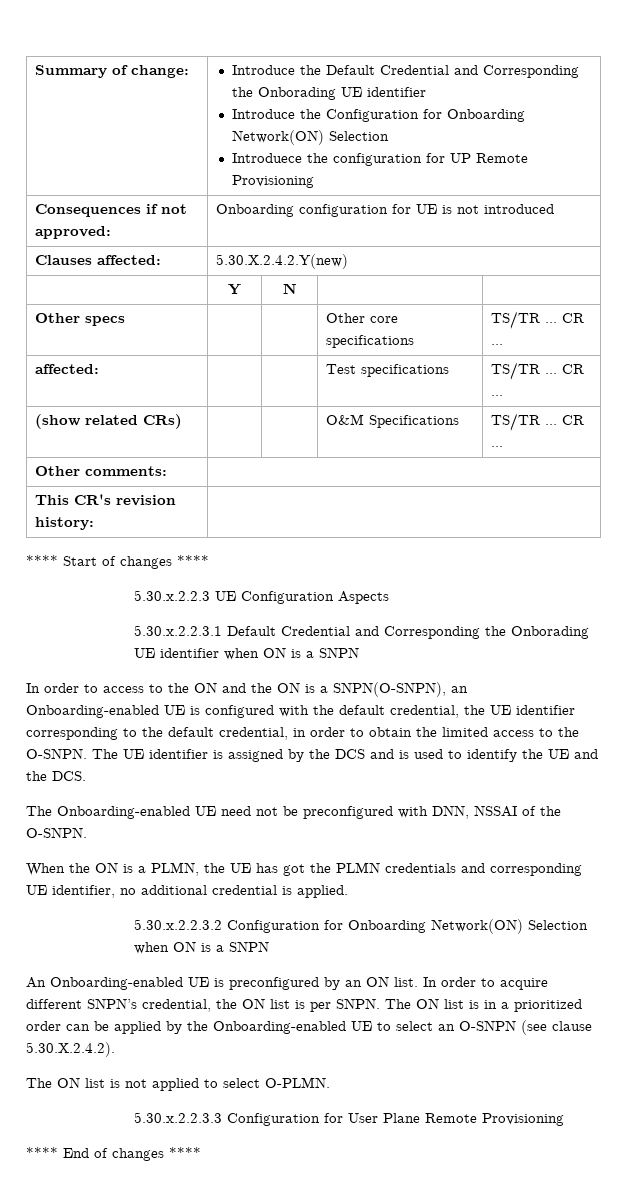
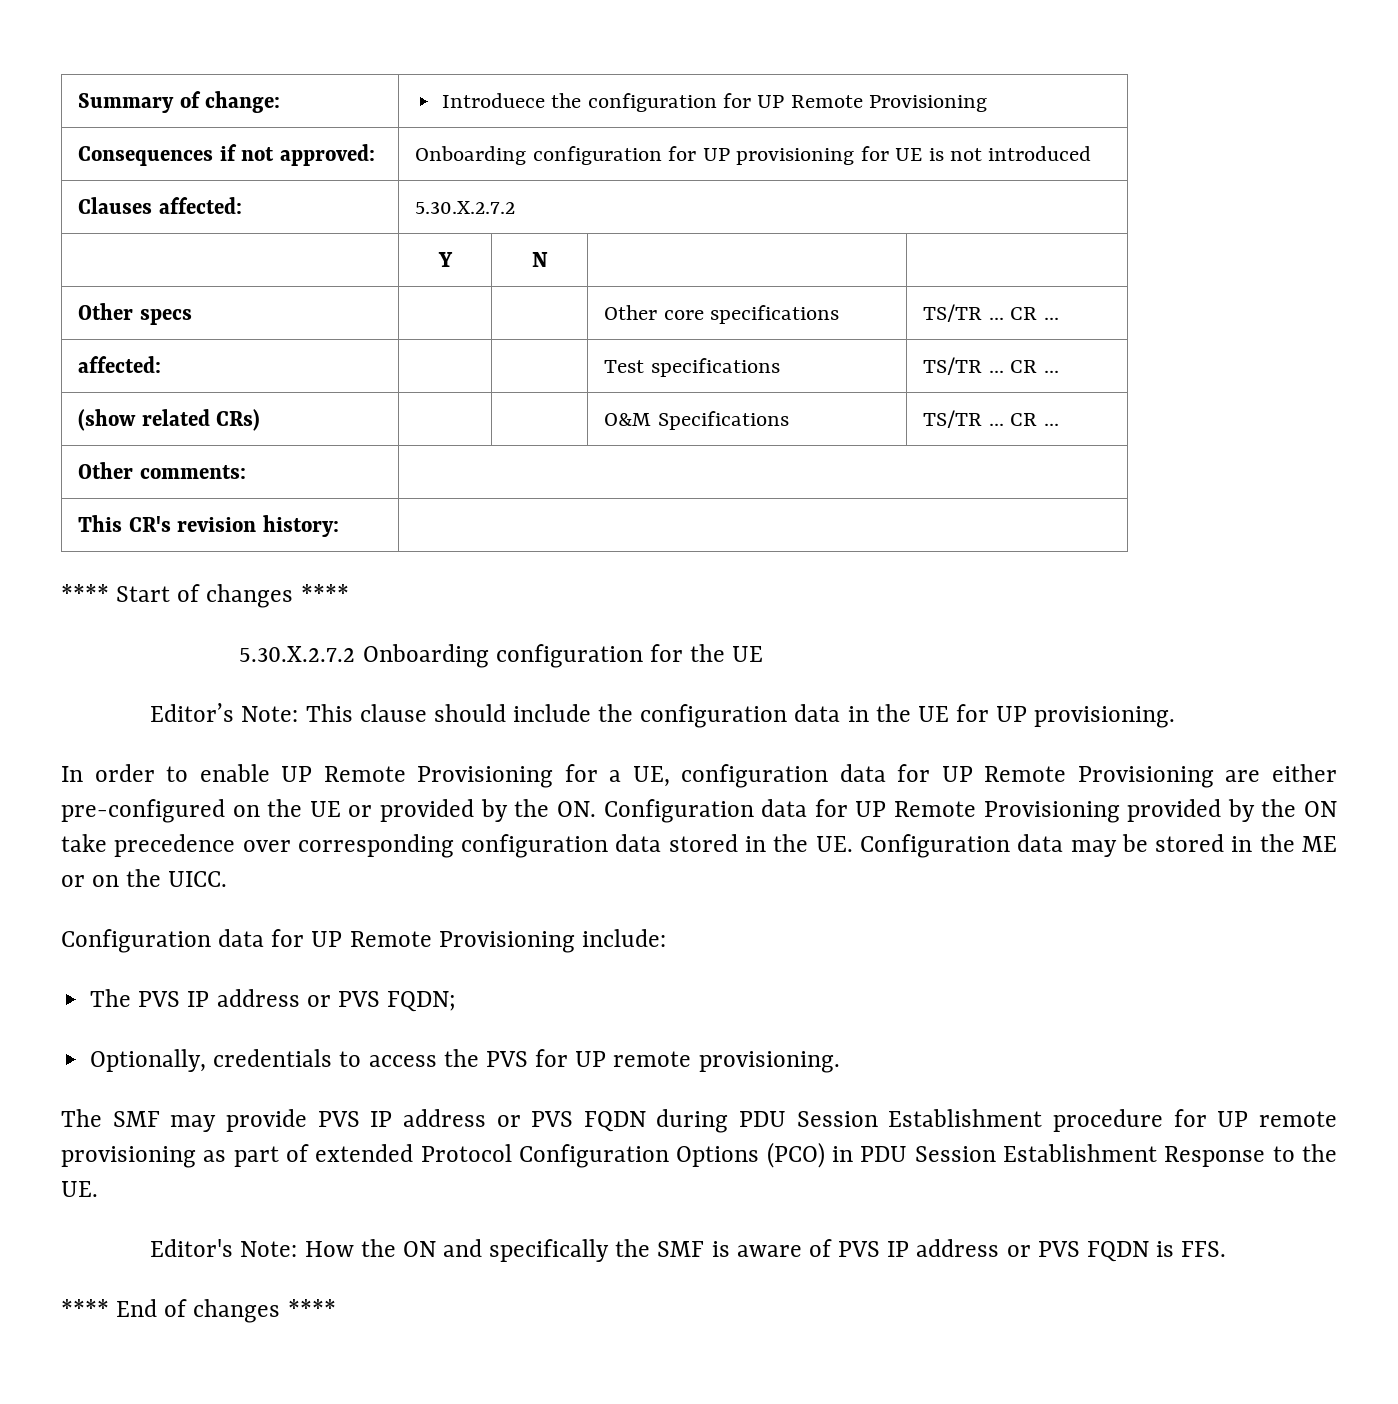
[231,65,579,78] [231,87,426,100] [231,109,525,122] [231,130,389,145] Introduce the Default Credential and Corresponding the Onborading UE identifier // Introduce the Configuration for Onboarding Network(ON) Selection // -> (281, 102) none
(411, 209) none -> [702,146,889,165] UP provisioning for
[215,254,348,269] 5.30.X.2.4.2.Y(new) -> [415,201,516,214] 5.30.X.2.7.2
[133,590,389,604] [133,625,589,639] [133,647,359,660] [26,682,468,697] [26,705,575,718] [26,727,579,740] [26,748,598,762] [26,771,86,781] [26,805,561,819] [26,827,87,838] [26,862,582,876] [26,885,348,898] [133,919,588,934] [133,941,269,954] [26,976,548,990] [26,998,582,1012] [26,1020,592,1035] [26,1042,115,1057] [26,1077,330,1091] [133,1112,564,1126] 5.30.x.2.2.3 UE Configuration Aspects // 5.30.x.2.2.3.1 Default Credential and Corresponding the Onborading UE identifier when ON is a SNPN // In order to access to the ON and the ON is a SNPN(O-SNPN), an Onboarding-enabled UE is configured with the default credential, the UE identifier corresponding to the default credential, in order to obtain the limited access to the O-SNPN. The UE identifier is assigned by the DCS and is used to identify the UE and the DCS. // The Onboarding-enabled UE need not be preconfigured with DNN, NSSAI of the O-SNPN. // When the ON is a PLMN, the UE has got the PLMN credentials and corresponding UE identifier, no additional credential is applied. // 5.30.x.2.2.3.2 Configuration for Onboarding Network(ON) Selection when ON is a SNPN // An Onboarding-enabled UE is preconfigured by an ON list. In order to acquire different SNPN’s credential, the ON list is per SNPN. The ON list is in a prioritized order can be applied by the Onboarding-enabled UE to select an O-SNPN (see clause 5.30.X.2.4.2). // The ON list is not applied to select O-PLMN. // 5.30.x.2.2.3.3 Configuration for User Plane Remote Provisioning -> [239,644,764,668] [150,703,1176,728] [61,764,1337,788] [61,799,1337,823] [61,834,1337,858] [61,869,228,887] [61,929,666,953] [90,989,457,1012] [90,1049,840,1073] [61,1109,1338,1133] [61,1142,1337,1168] [61,1181,98,1197] [150,1239,1227,1262] 5.30.X.2.7.2 Onboarding configuration for the UE // Editor’s Note: This clause should include the configuration data in the UE for UP provisioning. // In order to enable UP Remote Provisioning for a UE, configuration data for UP Remote Provisioning are either pre-configured on the UE or provided by the ON. Configuration data for UP Remote Provisioning provided by the ON take precedence over corresponding configuration data stored in the UE. Configuration data may be stored in the ME or on the UICC. // Configuration data for UP Remote Provisioning include: // The PVS IP address or PVS FQDN; // Optionally, credentials to access the PVS for UP remote provisioning. // The SMF may provide PVS IP address or PVS FQDN during PDU Session Establishment procedure for UP remote provisioning as part of extended Protocol Configuration Options (PCO) in PDU Session Establishment Response to the UE. // Editor's Note: How the ON and specifically the SMF is aware of PVS IP address or PVS FQDN is FFS.

